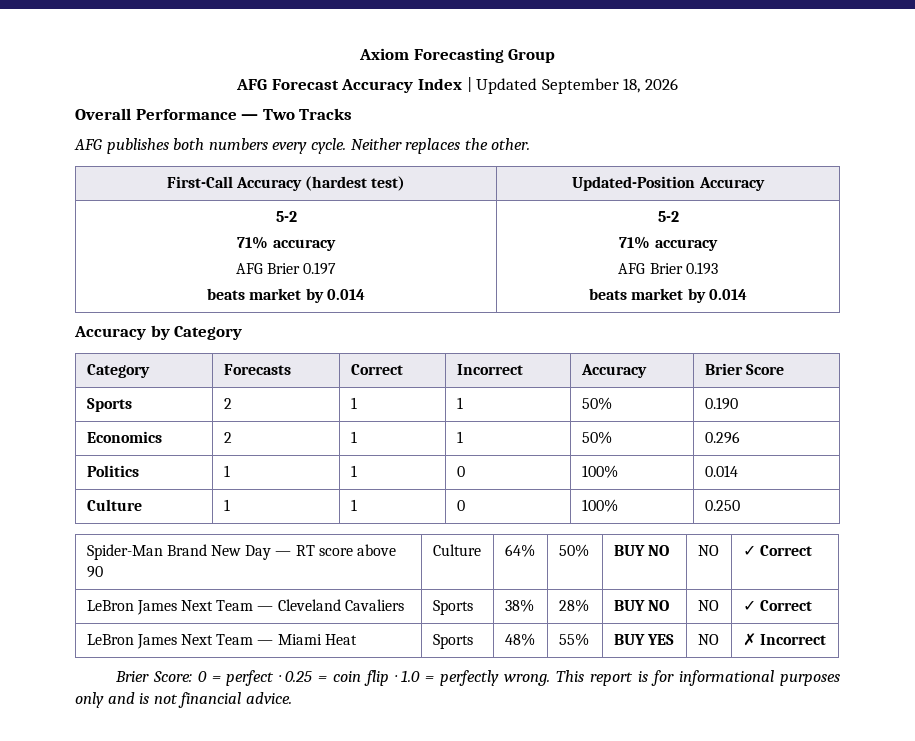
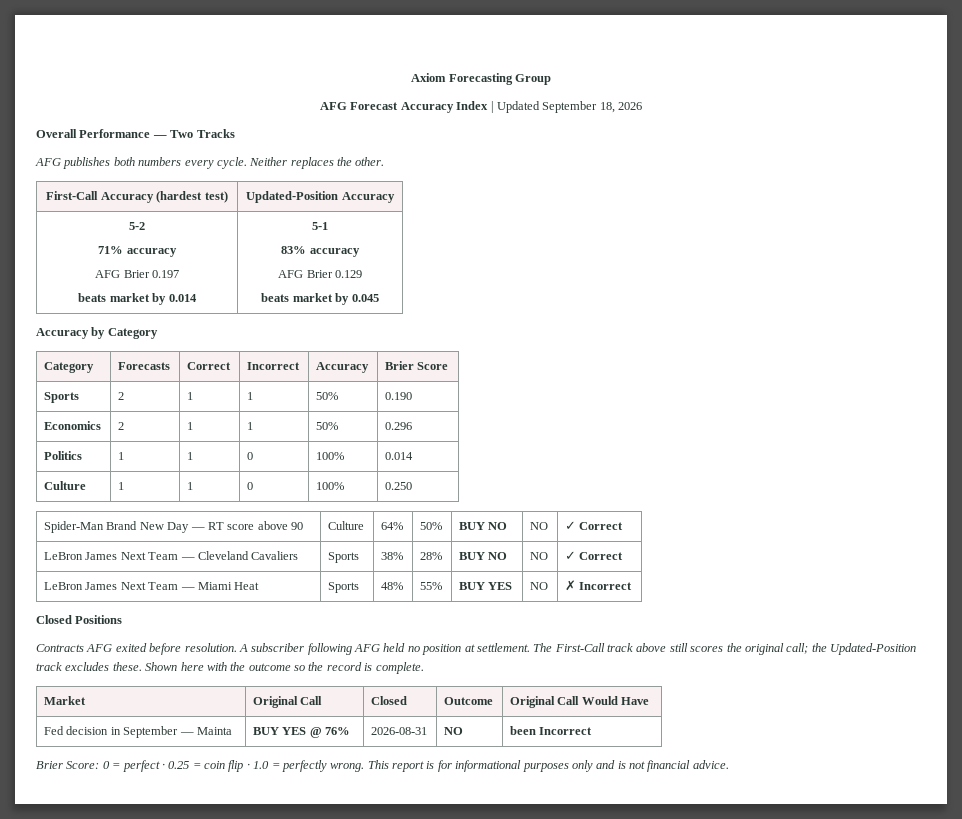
[657,211,679,222] [619,236,718,251] [618,262,718,275] [589,288,747,303] 5-2 // 71% accuracy // AFG Brier 0.193 // beats market by 0.014 -> [312,222,329,230] [281,246,360,257] [278,270,362,278] [261,293,379,305] 5-1 // 83% accuracy // AFG Brier 0.129 // beats market by 0.045
(826, 639) none -> [36,615,123,624] [36,643,916,655] [36,662,424,674] [44,696,87,705] [253,696,323,708] [371,696,408,705] [444,697,494,705] [510,696,650,708] [44,726,232,738] [253,727,351,738] [371,727,428,735] [444,727,464,735] [510,726,593,735] // Closed Positions // Contracts AFG exited before resolution. A subscriber following AFG held no position at settlement. The First-Call track above still scores the original call; the Updated-Position track excludes these. Shown here with the outcome so the record is complete. // Market | Original Call | Closed | Outcome | Original Call Would Have // Fed decision in September — Mainta | BUY YES @ 76% | 2026-08-31 | NO | been Incorrect

